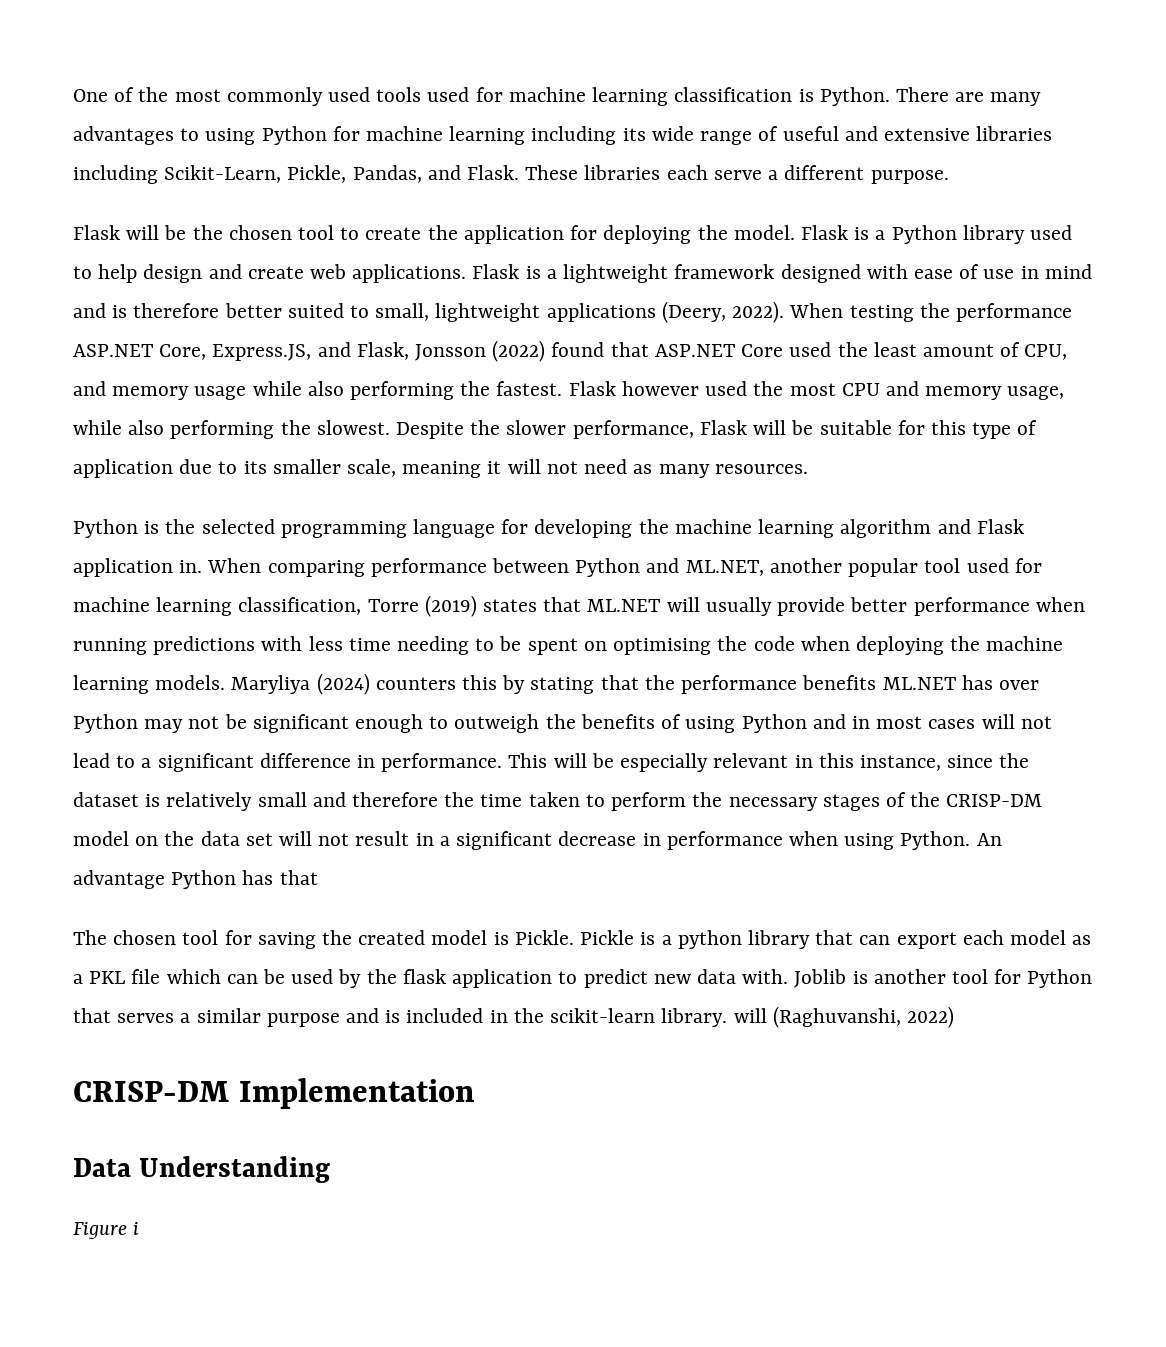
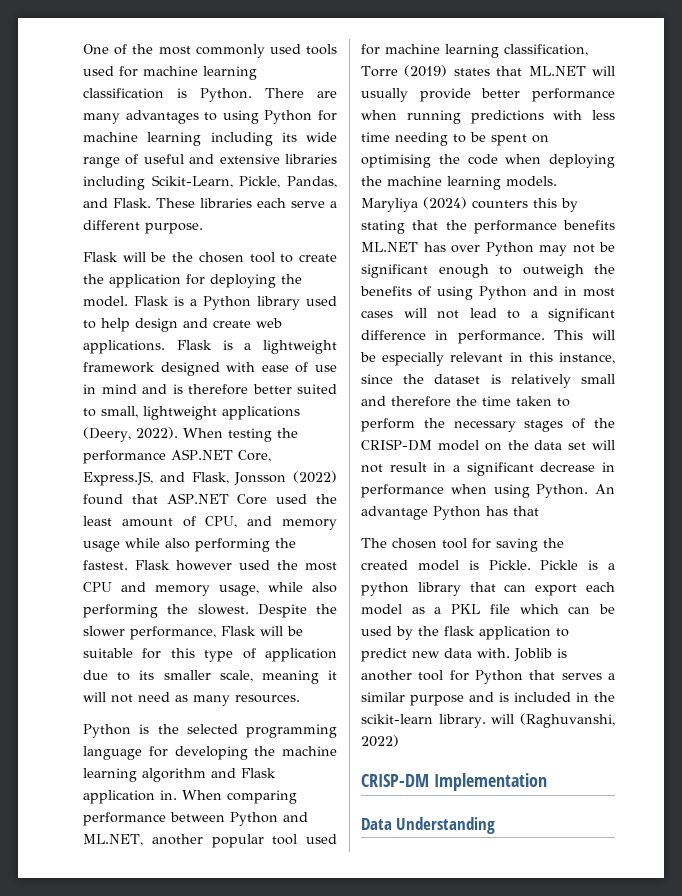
[73,1222,140,1239] // Figure i -> (496, 825) none

